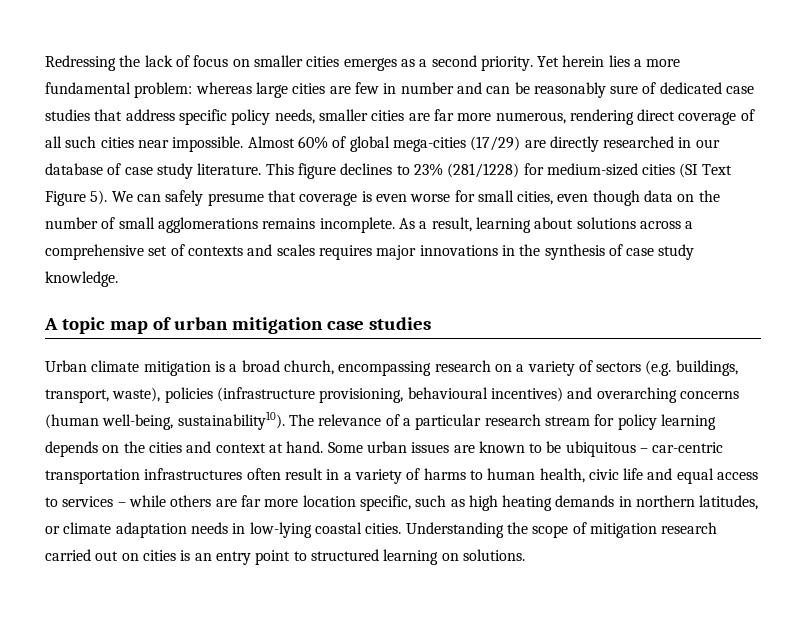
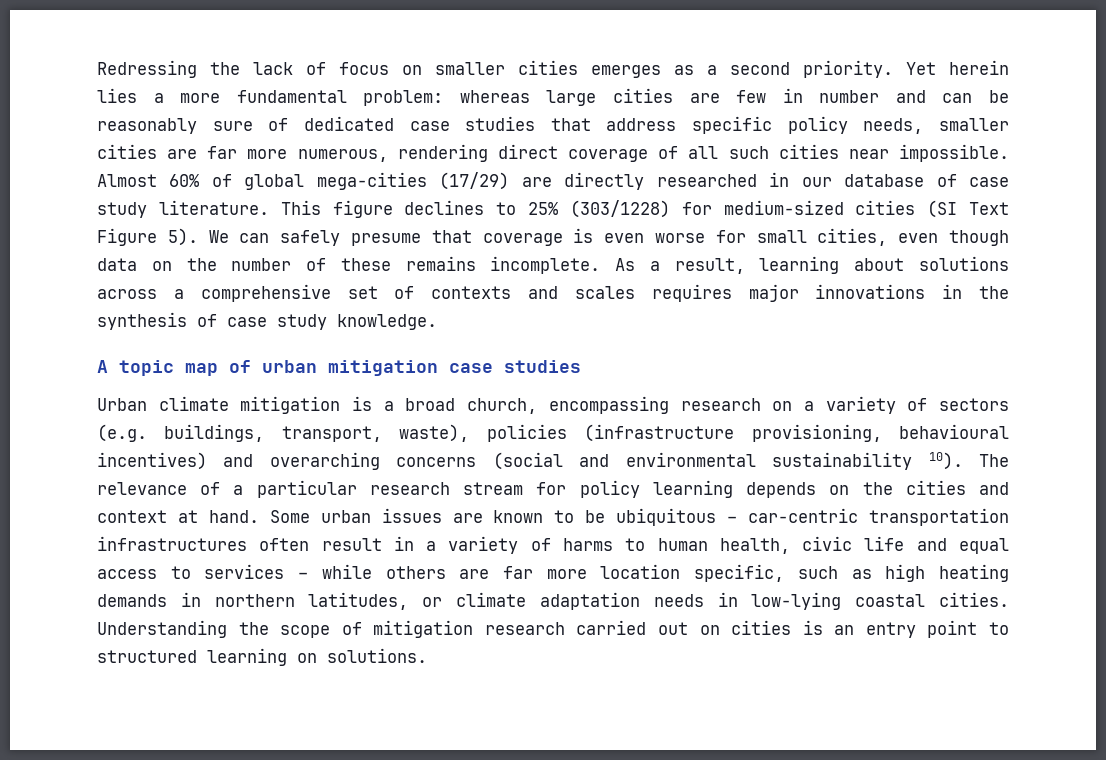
[413,163,520,178] 23% (281/1228) -> [528,200,670,218] 25% (303/1228)
[118,217,258,233] small agglomerations -> [340,258,391,271] these
[45,411,285,430] (human well-being, sustainability10). -> [492,452,963,470] (social and environmental sustainability 10).

